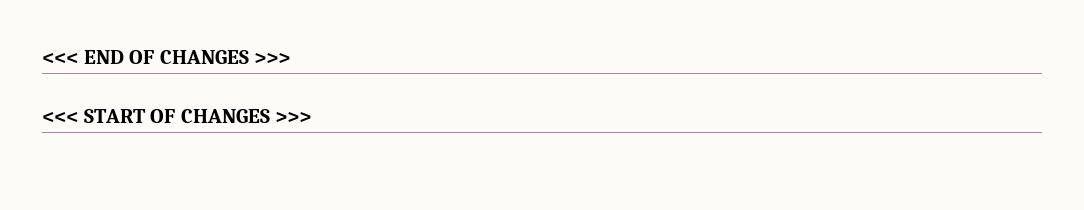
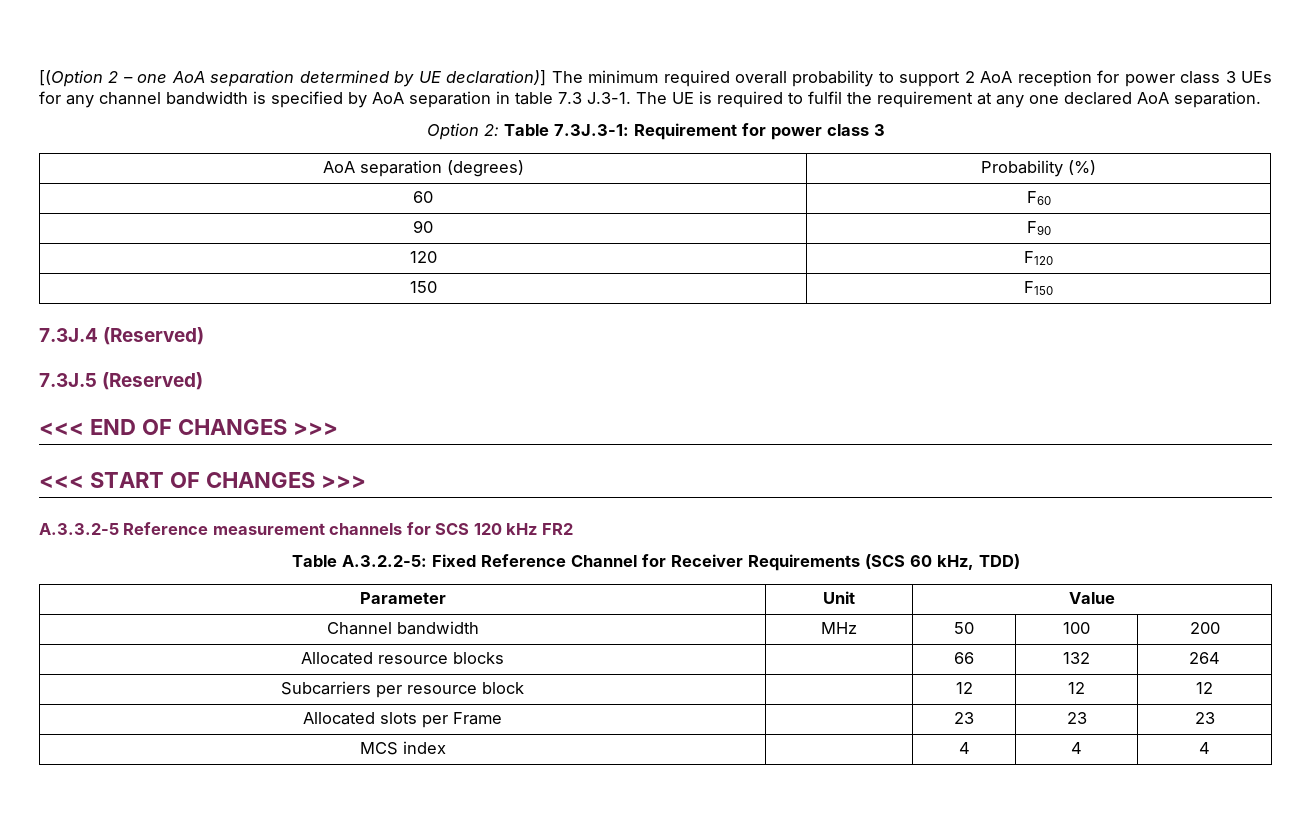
(42, 58) none -> [39,70,1272,87] [39,91,1261,108] [426,123,885,140] [322,160,524,177] [981,160,1096,177] [413,191,433,203] [1026,191,1051,205] [413,220,433,233] [1026,221,1051,235] [409,251,437,263] [1024,251,1053,265] [409,281,437,293] [1024,281,1053,295] [39,327,205,345] [39,372,204,390] [(Option 2 – one AoA separation determined by UE declaration)] The minimum required overall probability to support 2 AoA reception for power class 3 UEs for any channel bandwidth is specified by AoA separation in table 7.3 J.3-1. The UE is required to fulfil the requirement at any one declared AoA separation. // Option 2: Table 7.3J.3-1: Requirement for power class 3 // AoA separation (degrees) | Probability (%) // 60 | F60 // 90 | F90 // 120 | F120 // 150 | F150 // 7.3J.4 (Reserved) // 7.3J.5 (Reserved) //
(312, 117) none -> [39,522,573,535] [291,554,1020,571] [359,592,446,604] [823,591,855,604] [1069,592,1115,604] [326,621,479,635] [821,622,857,634] [954,622,974,634] [1063,622,1090,634] [1189,622,1220,634] [301,652,504,665] [954,652,974,664] [1063,652,1090,664] [1189,652,1220,664] [281,681,524,698] [955,682,973,694] [1068,682,1085,694] [1196,682,1213,694] [303,712,502,728] [954,712,974,724] [1066,712,1087,724] [1194,712,1215,724] [359,741,446,755] [958,742,970,754] [1071,742,1082,754] [1199,742,1210,754] // A.3.3.2-5 Reference measurement channels for SCS 120 kHz FR2 // Table A.3.2.2-5: Fixed Reference Channel for Receiver Requirements (SCS 60 kHz, TDD) // Parameter | Unit | Value // Channel bandwidth | MHz | 50 | 100 | 200 // Allocated resource blocks | | 66 | 132 | 264 // Subcarriers per resource block | | 12 | 12 | 12 // Allocated slots per Frame | | 23 | 23 | 23 // MCS index | | 4 | 4 | 4

